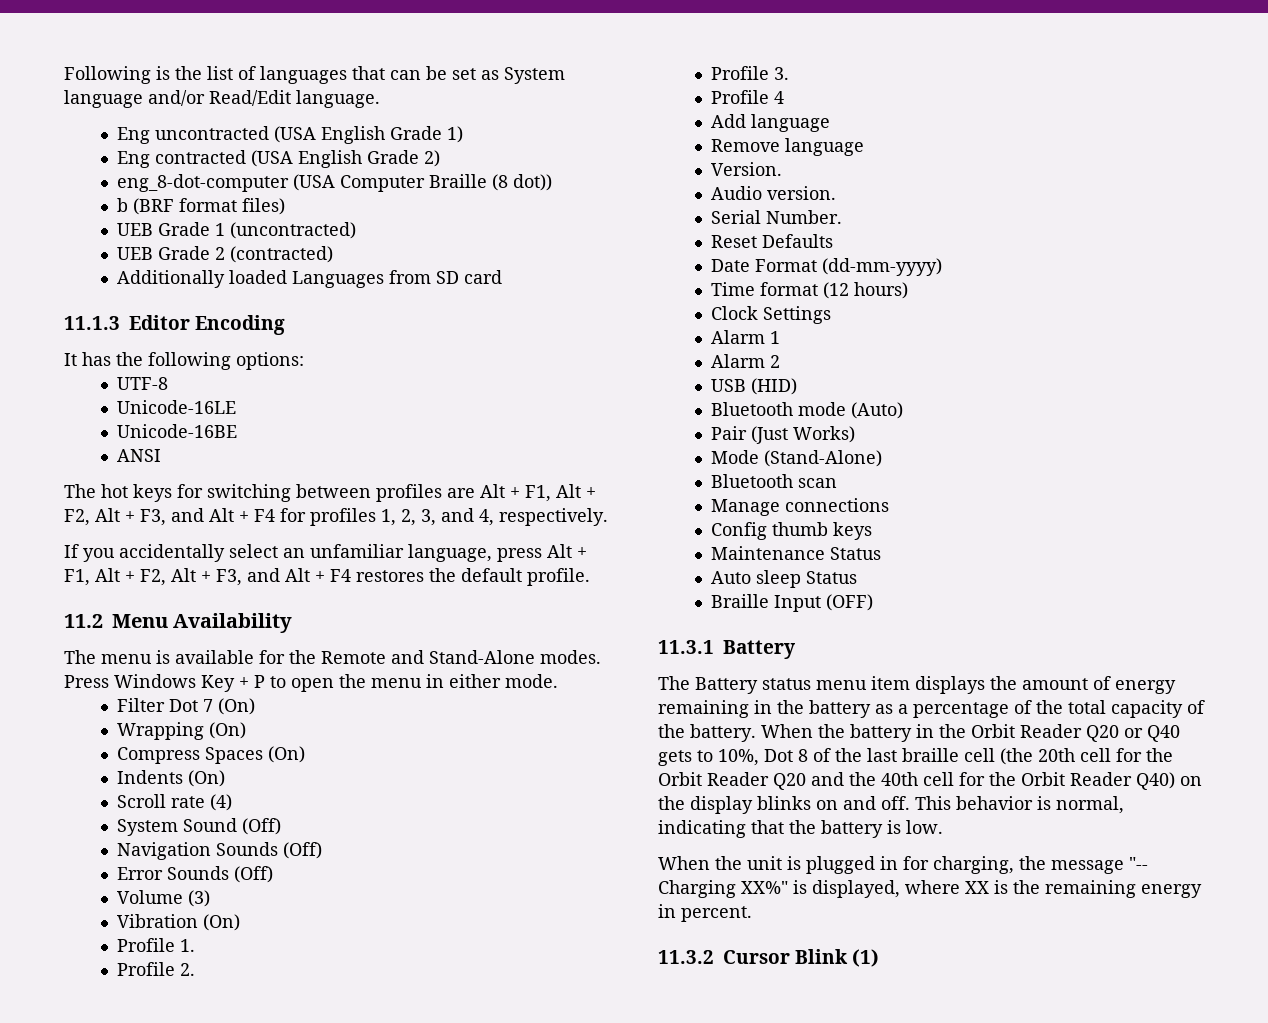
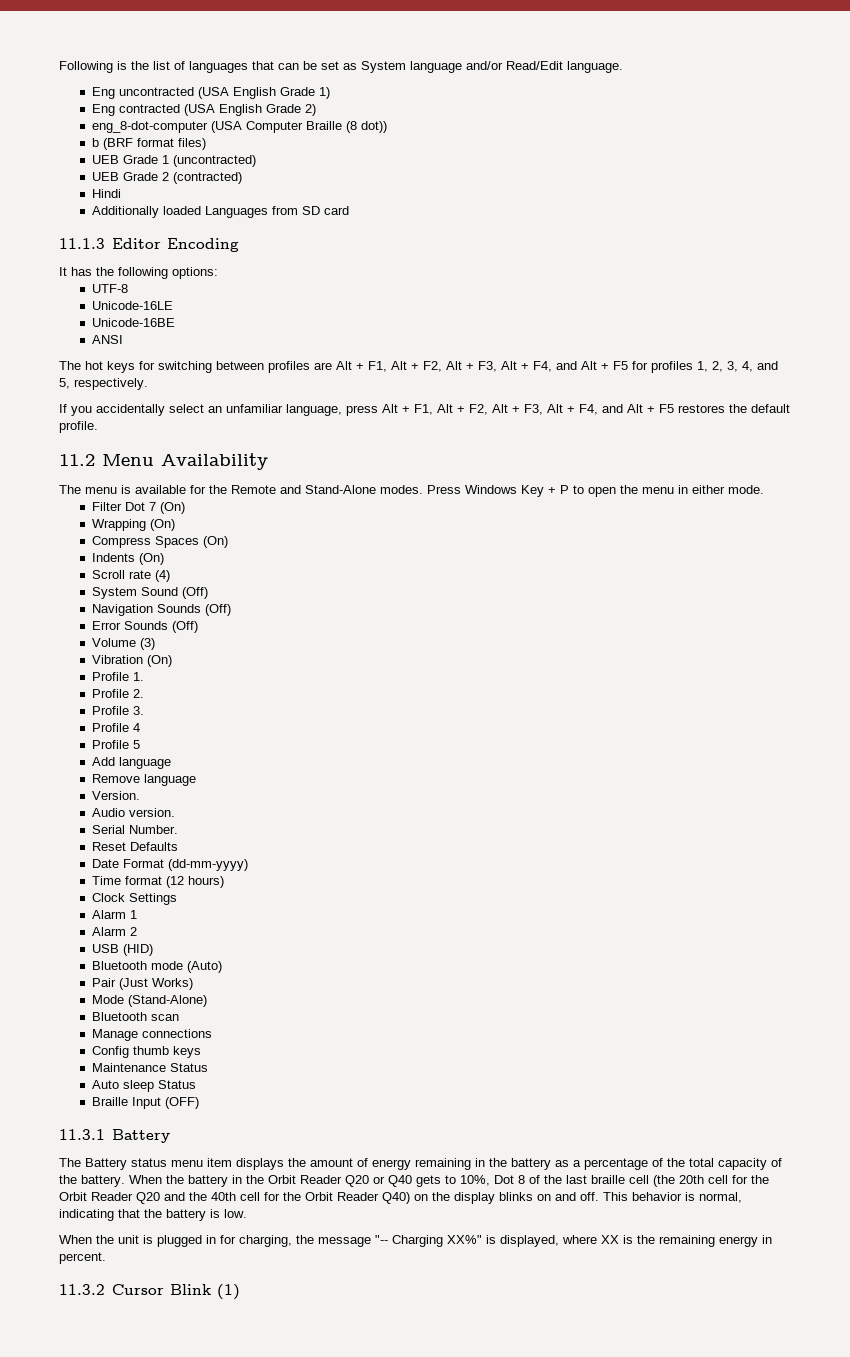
(334, 254) none -> [92,189,122,198] // Hindi
[171,508,275,522] and Alt + F4 -> [501,361,628,372] Alt + F4, and Alt + F5
[441,508,494,526] and 4, -> [742,361,778,372] [59,378,70,389] 4, and 5,
[247,568,351,582] and Alt + F4 -> [547,404,674,415] Alt + F4, and Alt + F5
(785, 97) none -> [92,740,141,749] // Profile 5

